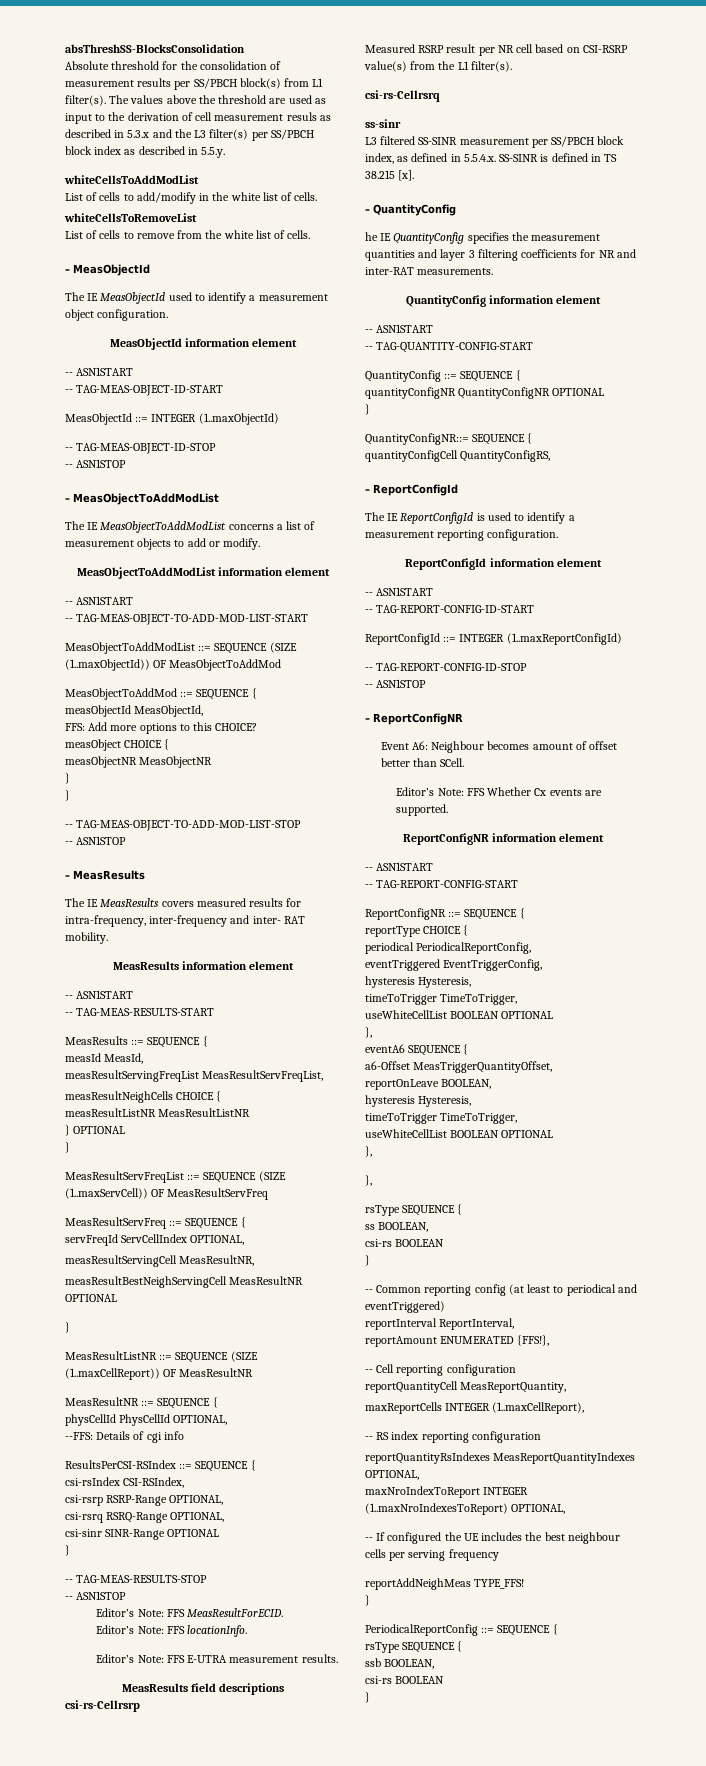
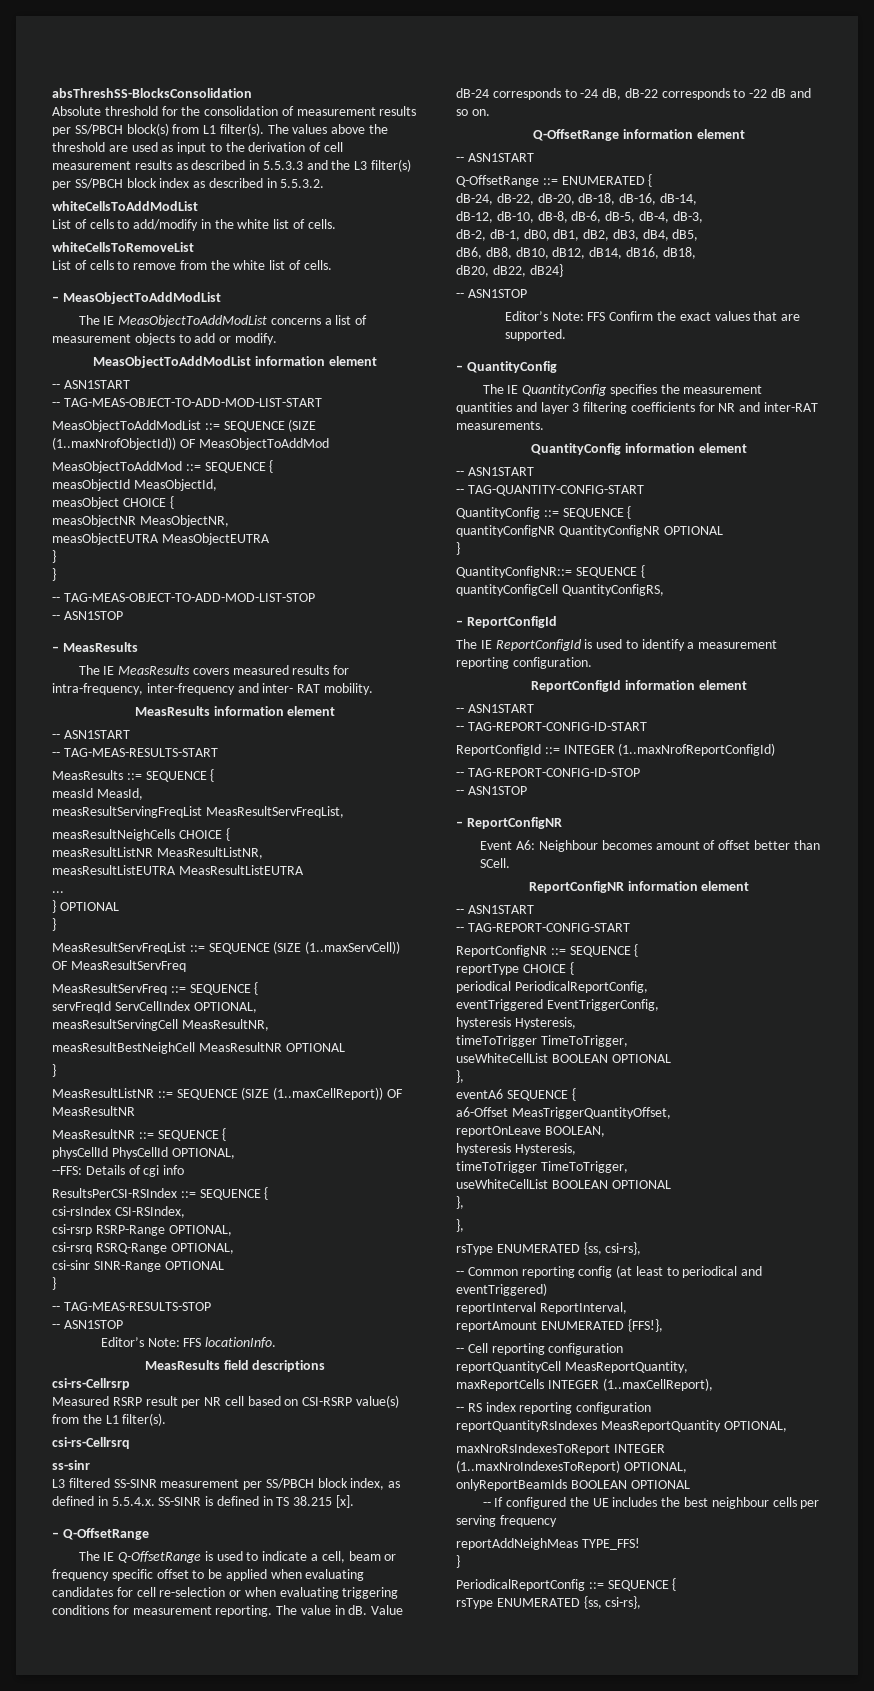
[286,112,331,121] [65,129,150,138] resuls as described in 5.3.x -> [134,160,303,170] results as described in 5.5.3.3
[201,147,226,158] 5.5.y. -> [280,179,325,188] 5.5.3.2.
[65,264,150,276] [65,292,328,304] [65,309,169,321] [109,338,298,350] [65,367,134,376] [65,385,224,396] [65,413,279,425] [65,443,217,454] [65,459,127,468] // – MeasObjectId // The IE MeasObjectId used to identify a measurement object configuration. // MeasObjectId information element // -- ASN1START // -- TAG-MEAS-OBJECT-ID-START // MeasObjectId ::= INTEGER (1..maxObjectId) // -- TAG-MEAS-OBJECT-ID-STOP // -- ASN1STOP -> (332, 265) none
[65,659,150,671] (1..maxObjectId)) -> [52,437,176,450] (1..maxNrofObjectId))
[65,722,258,734] // FFS: Add more options to this CHOICE? -> (217, 485) none
[139,756,213,768] MeasObjectNR -> [139,515,229,527] [52,533,270,545] MeasObjectNR, // measObjectEUTRA MeasObjectEUTRA
[158,1108,251,1117] MeasResultListNR -> [156,847,263,859] [52,865,304,875] [52,891,64,893] MeasResultListNR, // measResultListEUTRA MeasResultListEUTRA // ...
[65,1276,227,1288] measResultBestNeighServingCell -> [52,1042,195,1054] measResultBestNeighCell
[96,1608,284,1617] // Editor’s Note: FFS MeasResultForECID. -> (123, 1324) none
[96,1654,338,1663] // Editor’s Note: FFS E-UTRA measurement results. -> (277, 1342) none
(415, 175) none -> [52,1528,149,1540] [78,1551,397,1563] [52,1569,365,1581] [52,1587,399,1599] [52,1605,404,1617] [456,88,811,100] [456,109,490,116] [533,129,745,141] [456,153,534,162] [456,174,653,187] [456,193,697,205] [456,211,703,223] [456,229,699,241] [456,247,696,259] [456,264,563,277] [456,289,527,298] [504,311,801,321] [504,329,566,341] // – Q-OffsetRange // The IE Q-OffsetRange is used to indicate a cell, beam or frequency specific offset to be applied when evaluating candidates for cell re-selection or when evaluating triggering conditions for measurement reporting. The value in dB. Value dB-24 corresponds to -24 dB, dB-22 corresponds to -22 dB and so on. // Q-OffsetRange information element // -- ASN1START // Q-OffsetRange ::= ENUMERATED { // dB-24, dB-22, dB-20, dB-18, dB-16, dB-14, // dB-12, dB-10, dB-8, dB-6, dB-5, dB-4, dB-3, // dB-2, dB-1, dB0, dB1, dB2, dB3, dB4, dB5, // dB6, dB8, dB10, dB12, dB14, dB16, dB18, // dB20, dB22, dB24} // -- ASN1STOP // Editor’s Note: FFS Confirm the exact values that are supported.
[365,232,378,241] he -> [482,384,504,394] The
[506,633,622,645] (1..maxReportConfigId) -> [618,743,776,756] (1..maxNrofReportConfigId)
[396,787,602,796] [396,804,449,816] // Editor’s Note: FFS Whether Cx events are supported. -> (511, 863) none
[402,1204,463,1216] [365,1222,429,1232] [365,1239,445,1247] [365,1255,370,1266] SEQUENCE { // ss BOOLEAN, // csi-rs BOOLEAN // } -> [496,1242,642,1255] ENUMERATED {ss, csi-rs},
[493,1452,636,1464] [365,1470,419,1480] [365,1486,480,1498] MeasReportQuantityIndexes OPTIONAL, // maxNroIndexToReport -> [600,1420,787,1432] [456,1443,610,1455] MeasReportQuantity OPTIONAL, // maxNroRsIndexesToReport
(566, 1509) none -> [456,1479,690,1491] // onlyReportBeamIds BOOLEAN OPTIONAL
[402,1641,463,1653] [365,1658,435,1669] [365,1676,445,1684] [365,1692,370,1703] SEQUENCE { // ssb BOOLEAN, // csi-rs BOOLEAN // } -> [496,1596,642,1609] ENUMERATED {ss, csi-rs},

